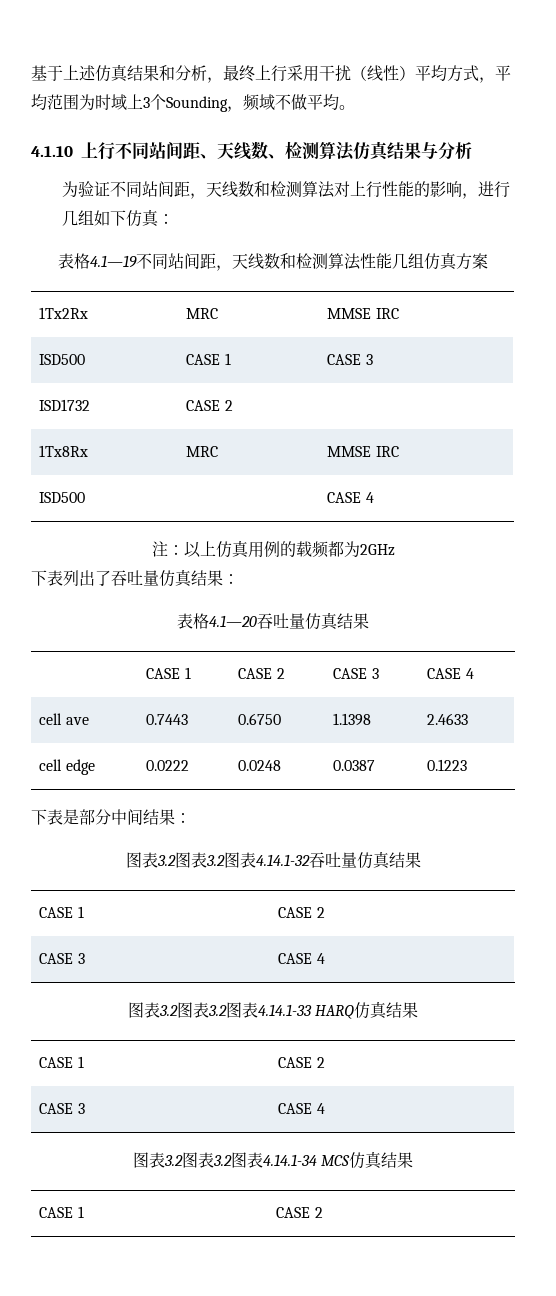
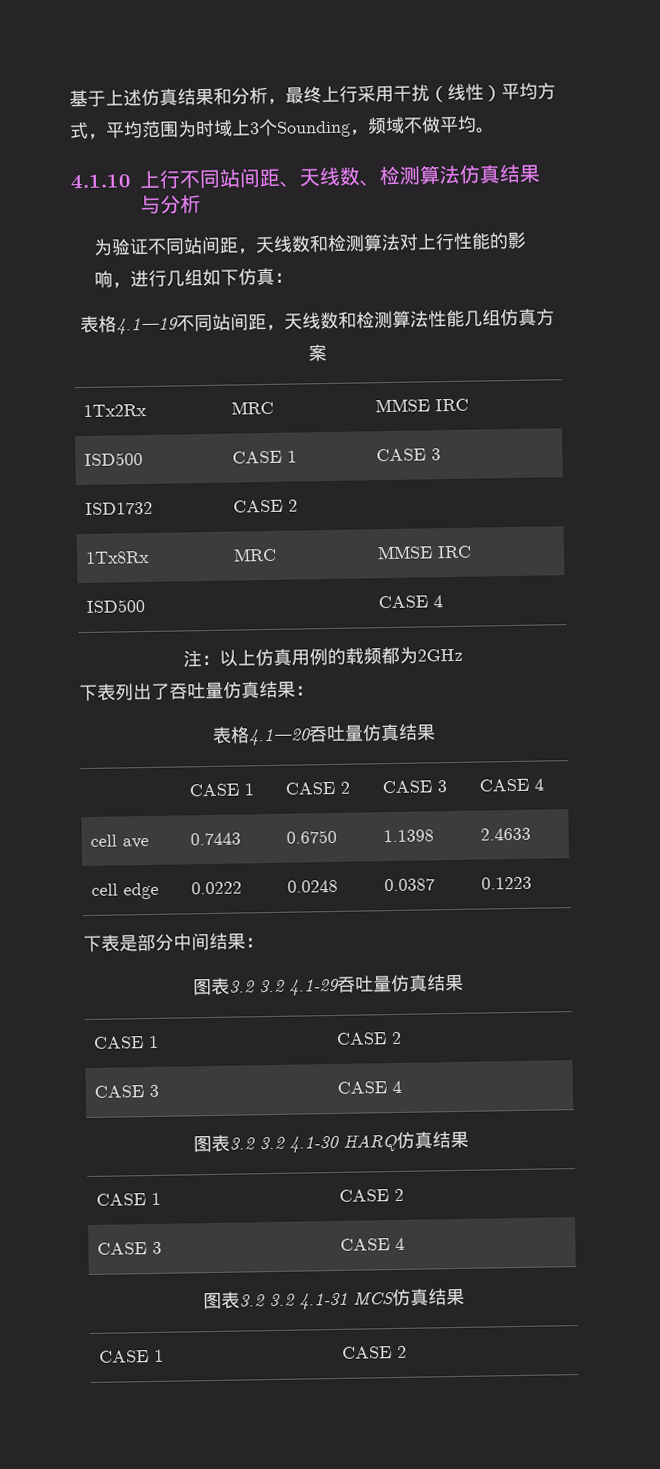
[174,852,310,868] 图表3.2图表4.14.1-32 -> [259,978,339,996] 3.2 4.1-29
[176,1002,312,1018] 图表3.2图表4.14.1-33 -> [258,1135,339,1153] 3.2 4.1-30
[181,1152,317,1168] 图表3.2图表4.14.1-34 -> [268,1292,348,1310] 3.2 4.1-31

